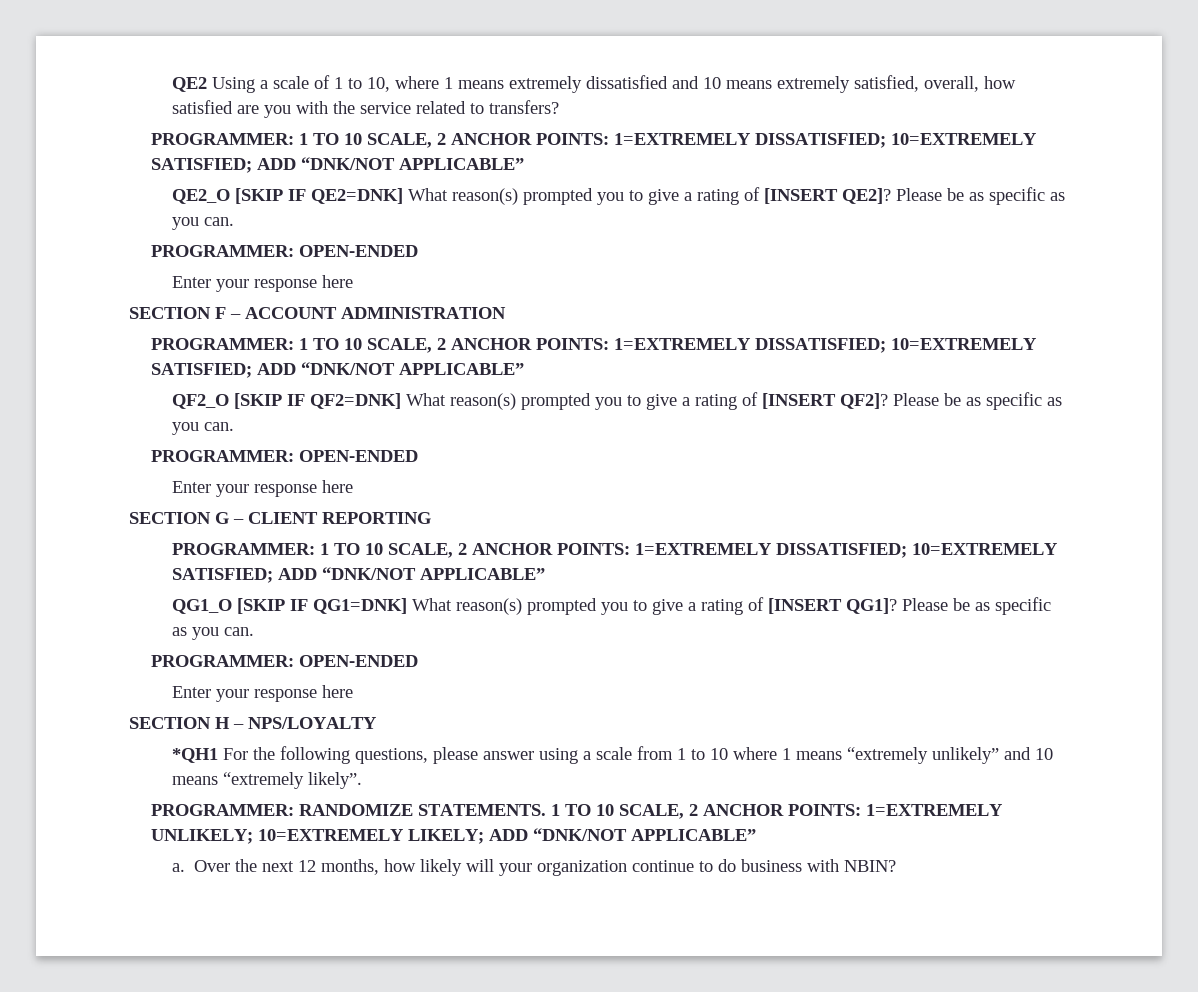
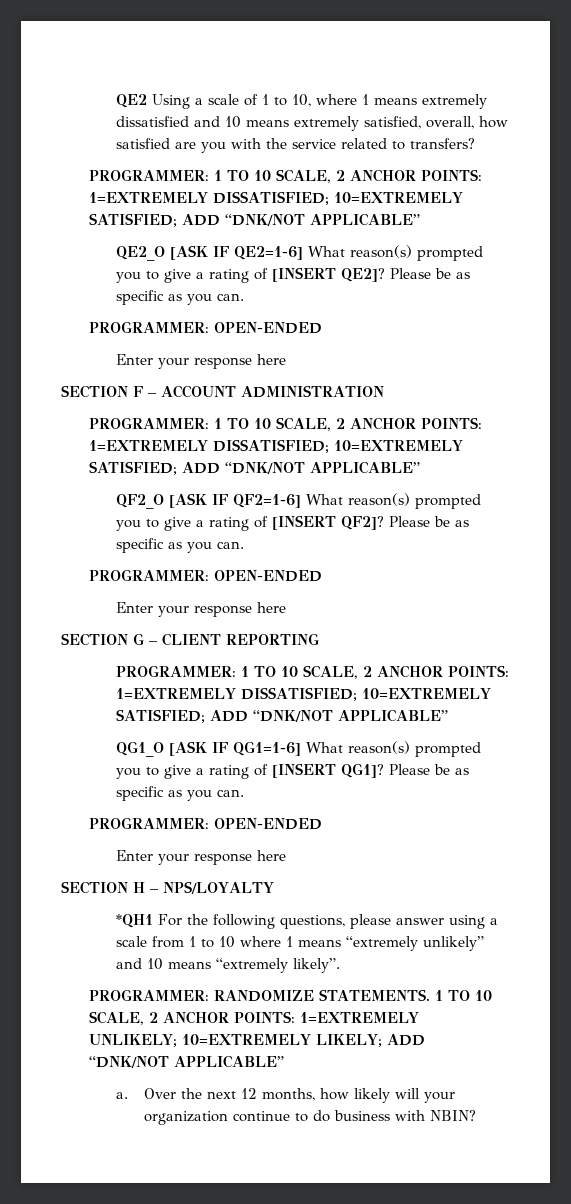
[235,188,404,204] [SKIP IF QE2=DNK] -> [170,245,304,260] [ASK IF QE2=1-6]
[234,393,402,409] [SKIP IF QF2=DNK] -> [169,493,302,508] [ASK IF QF2=1-6]
[237,598,408,614] [SKIP IF QG1=DNK] -> [169,741,302,756] [ASK IF QG1=1-6]

